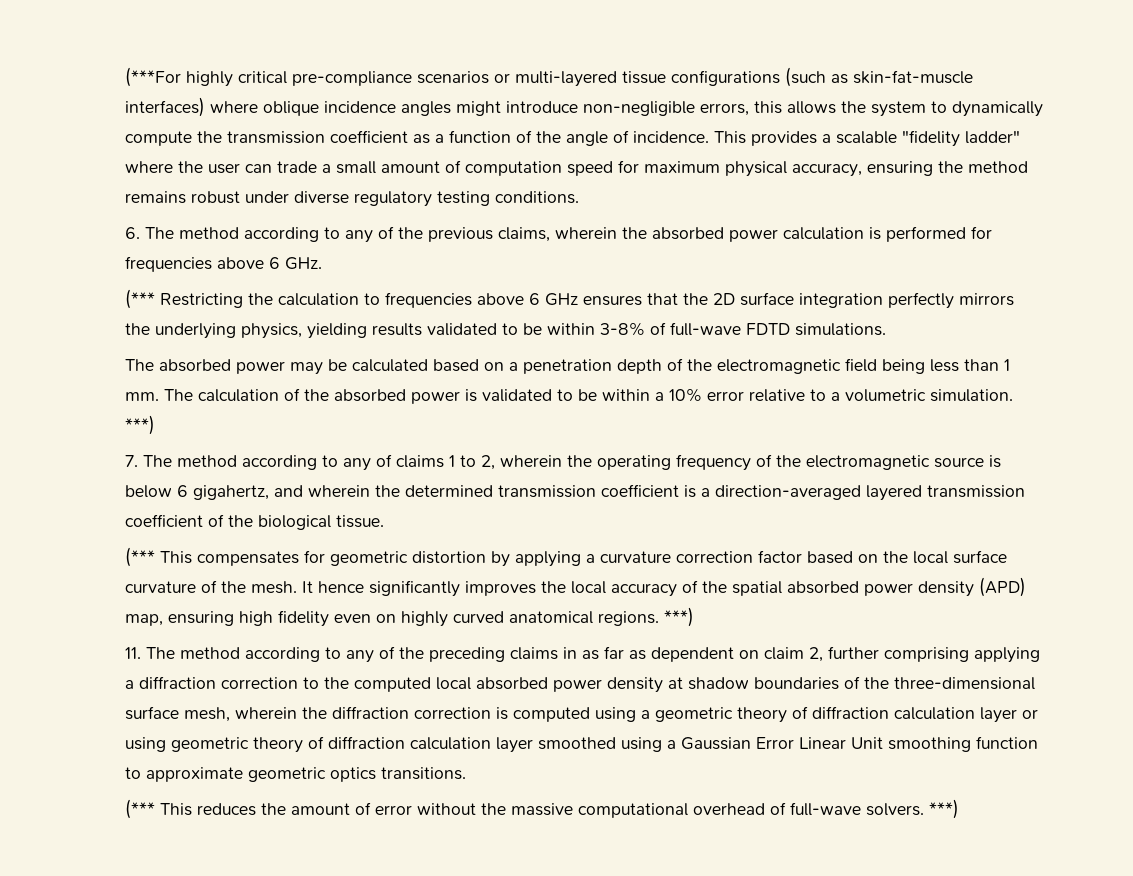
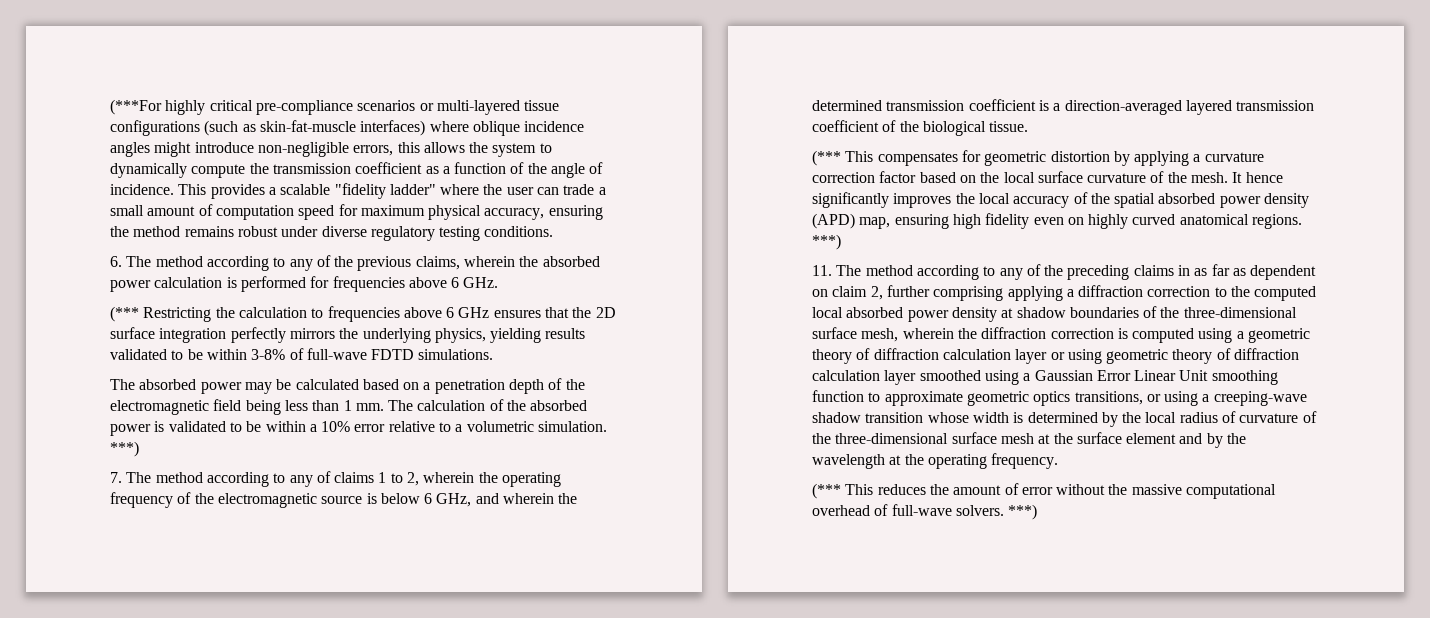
[192,485,269,500] gigahertz, -> [436,493,472,507] GHz,
[380,767,466,780] transitions. -> [1074,391,1307,406] [811,411,1317,427] [811,432,1247,448] [811,453,1059,469] transitions, or using a creeping-wave shadow transition whose width is determined by the local radius of curvature of the three-dimensional surface mesh at the surface element and by the wavelength at the operating frequency.

